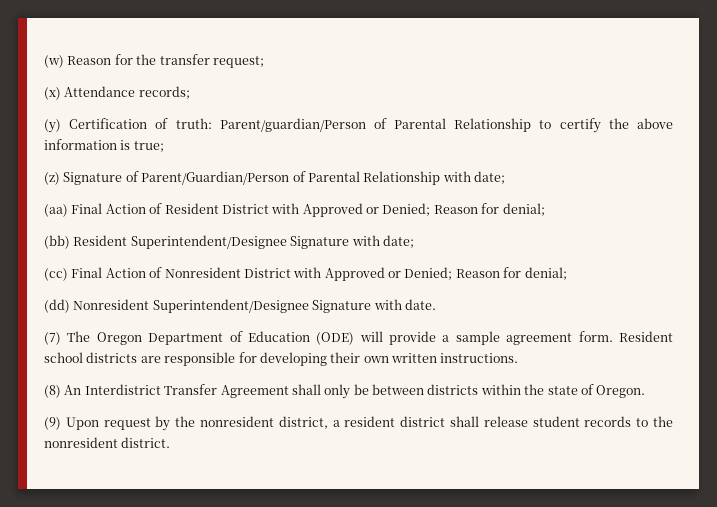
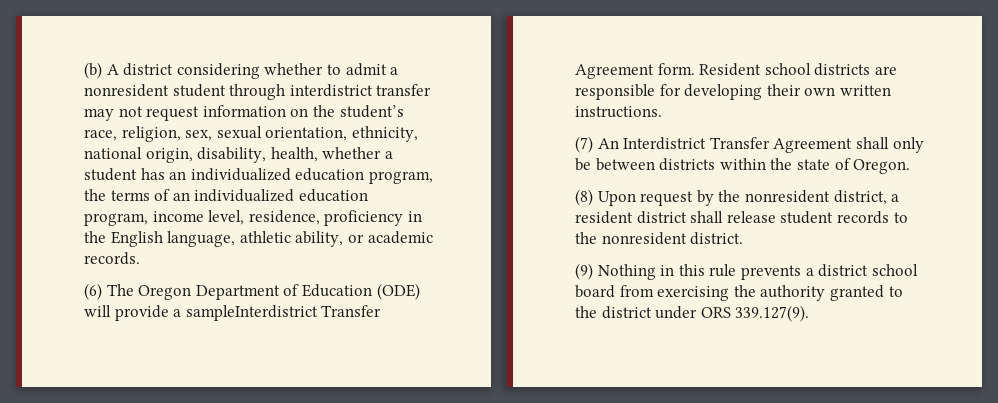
[44,54,264,68] [44,86,190,100] [44,118,673,133] [44,139,164,152] [44,171,505,185] [44,203,545,217] [44,235,414,249] [44,267,567,281] [44,299,436,313] [44,332,61,345] (w) Reason for the transfer request; // (x) Attendance records; // (y) Certification of truth: Parent/guardian/Person of Parental Relationship to certify the above information is true; // (z) Signature of Parent/Guardian/Person of Parental Relationship with date; // (aa) Final Action of Resident District with Approved or Denied; Reason for denial; // (bb) Resident Superintendent/Designee Signature with date; // (cc) Final Action of Nonresident District with Approved or Denied; Reason for denial; // (dd) Nonresident Superintendent/Designee Signature with date. // (7) -> [84,62,399,79] [84,84,432,100] [84,105,404,121] [84,126,418,142] [84,147,393,163] [84,168,433,184] [84,189,368,202] [84,210,422,226] [84,231,433,247] [84,252,140,265] [84,283,102,300] (b) A district considering whether to admit a nonresident student through interdistrict transfer may not request information on the student’s race, religion, sex, sexual orientation, ethnicity, national origin, disability, health, whether a student has an individualized education program, the terms of an individualized education program, income level, residence, proficiency in the English language, athletic ability, or academic records. // (6)
[455,331,573,345] sample agreement -> [185,305,382,321] [575,64,654,79] sampleInterdistrict Transfer Agreement
[44,385,61,398] (8) -> [575,136,593,153] (7)
[44,417,61,430] (9) -> [575,189,593,206] (8)
(171, 442) none -> [575,263,918,280] [575,285,903,301] [575,305,810,322] // (9) Nothing in this rule prevents a district school board from exercising the authority granted to the district under ORS 339.127(9).

